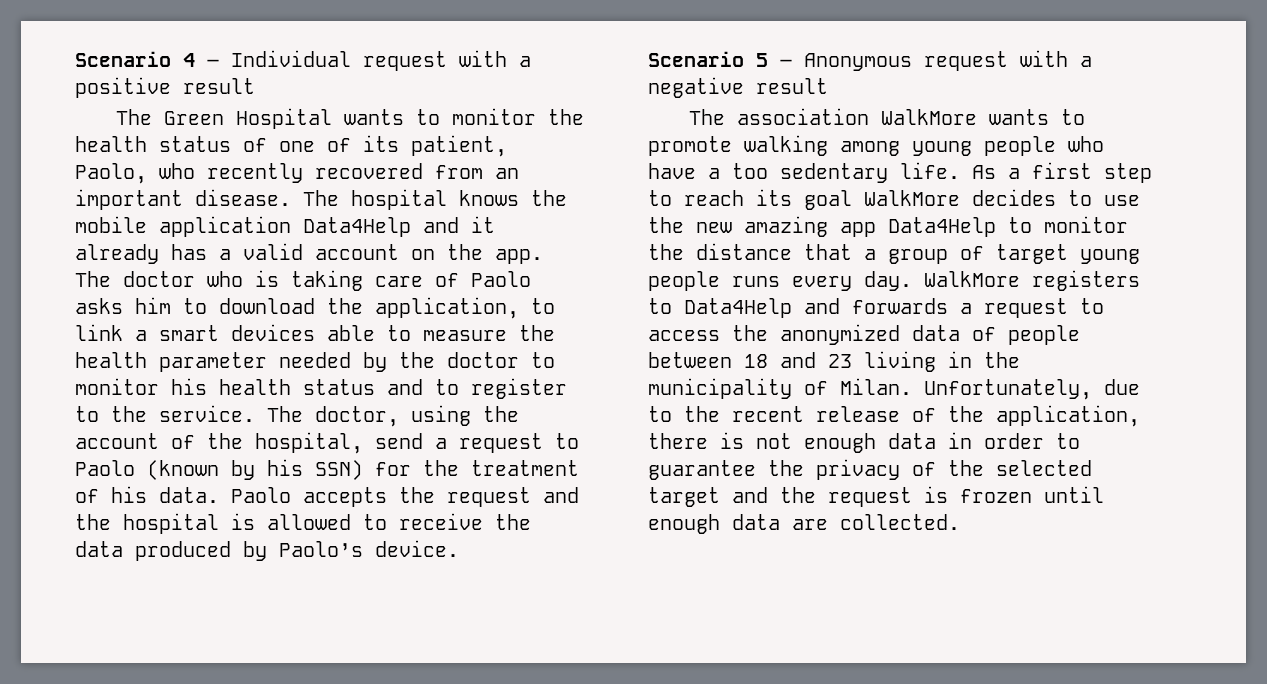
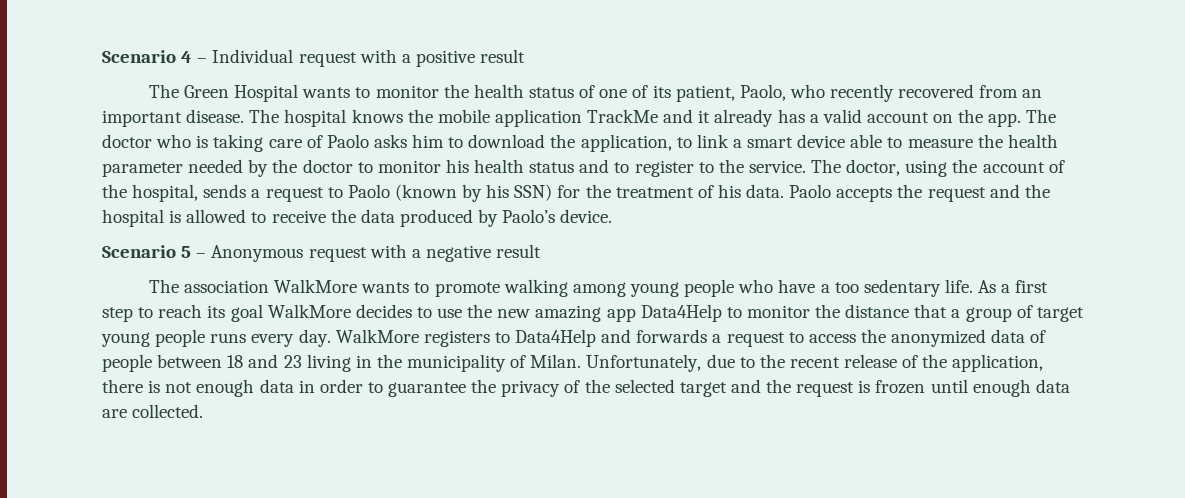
[303,217,411,237] Data4Help -> [587,109,659,123] TrackMe
[231,324,315,341] devices -> [797,134,846,148] device
[375,433,423,449] send -> [203,184,247,198] sends

